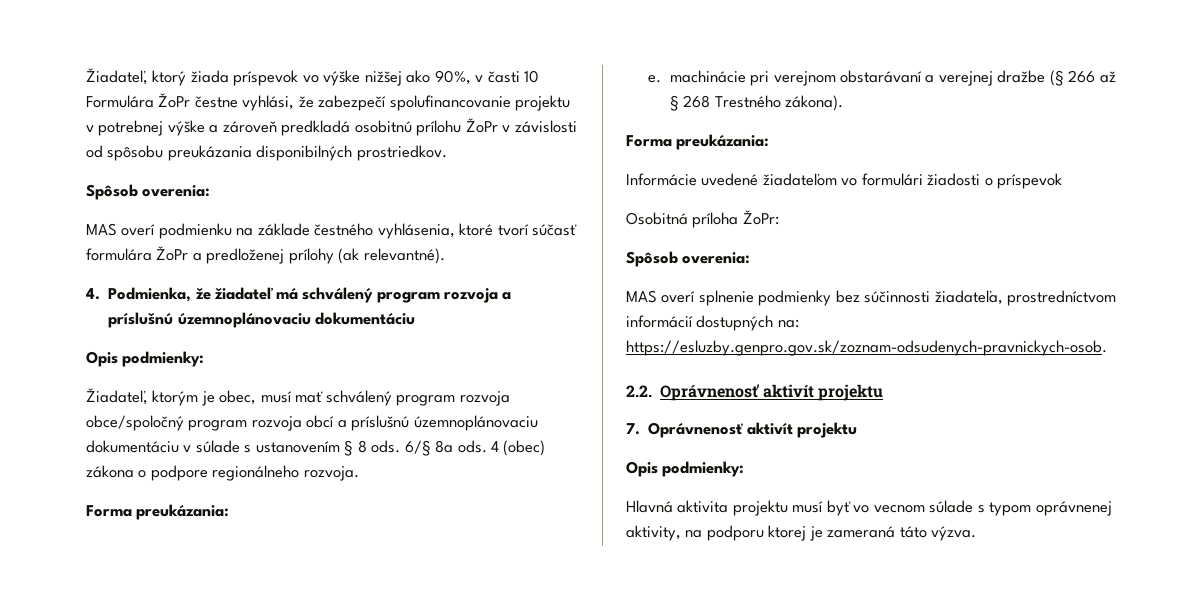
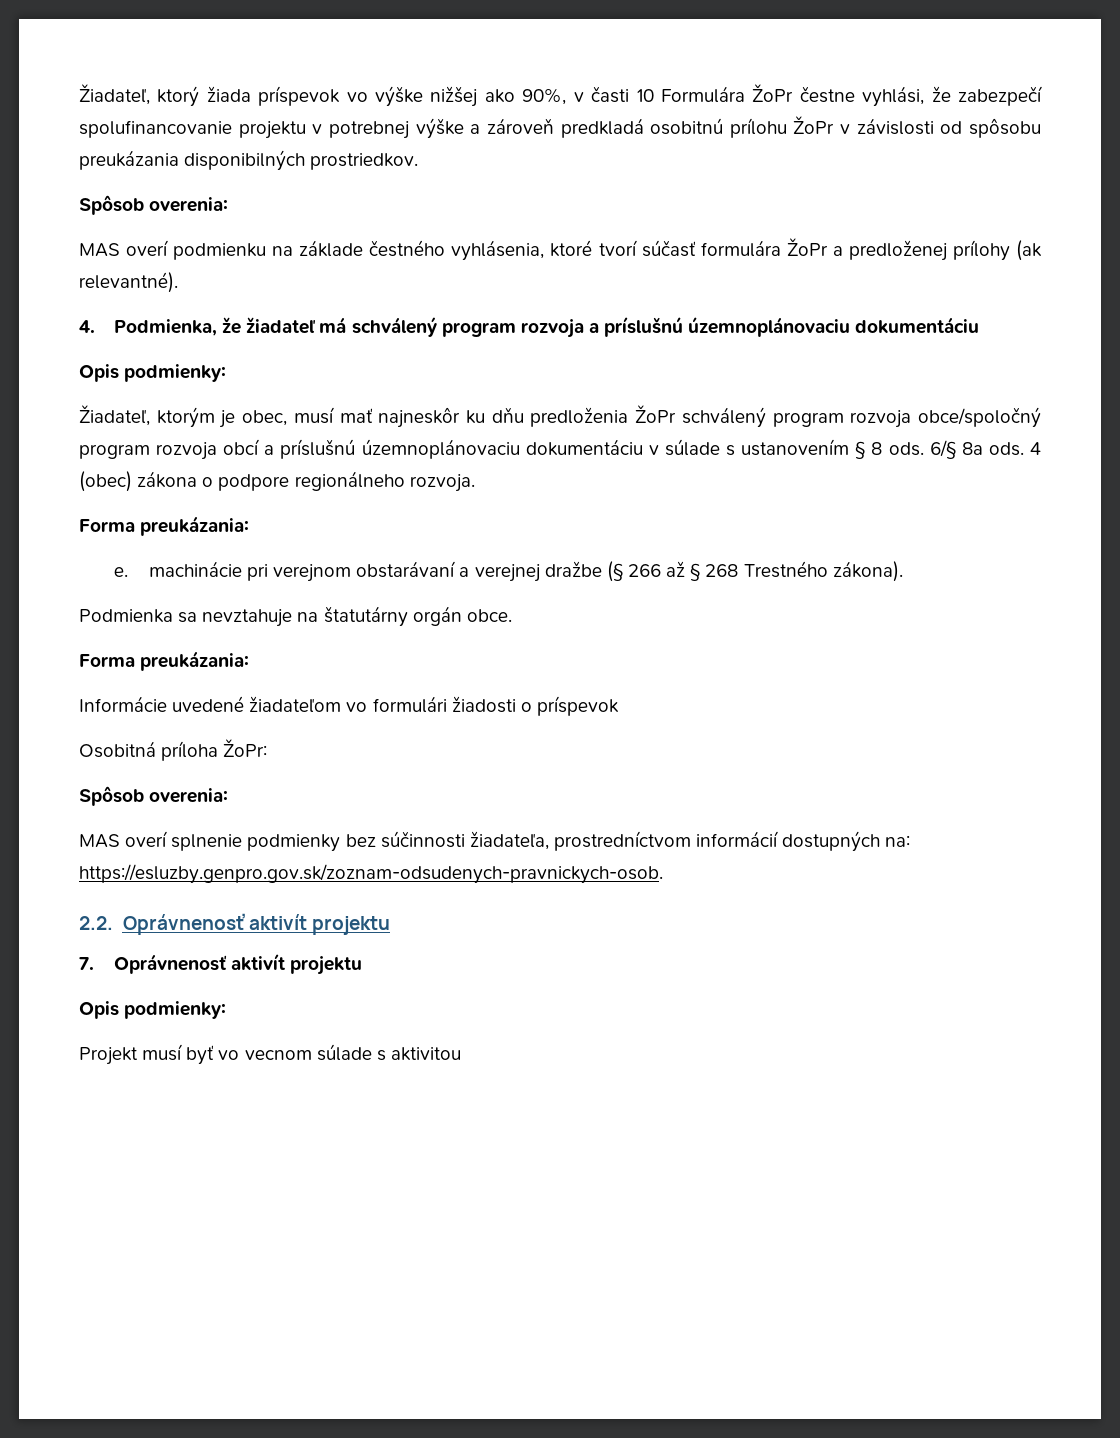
(324, 397) none -> [378,405,677,428] najneskôr ku dňu predloženia ŽoPr
(843, 103) none -> [79,606,512,627] // Podmienka sa nevztahuje na štatutárny orgán obce.
[626,500,788,516] Hlavná aktivita projektu -> [79,1047,138,1065] Projekt
[989,501,1112,516] [626,525,977,541] typom oprávnenej aktivity, na podporu ktorej je zameraná táto výzva. -> [390,1047,461,1061] aktivitou

